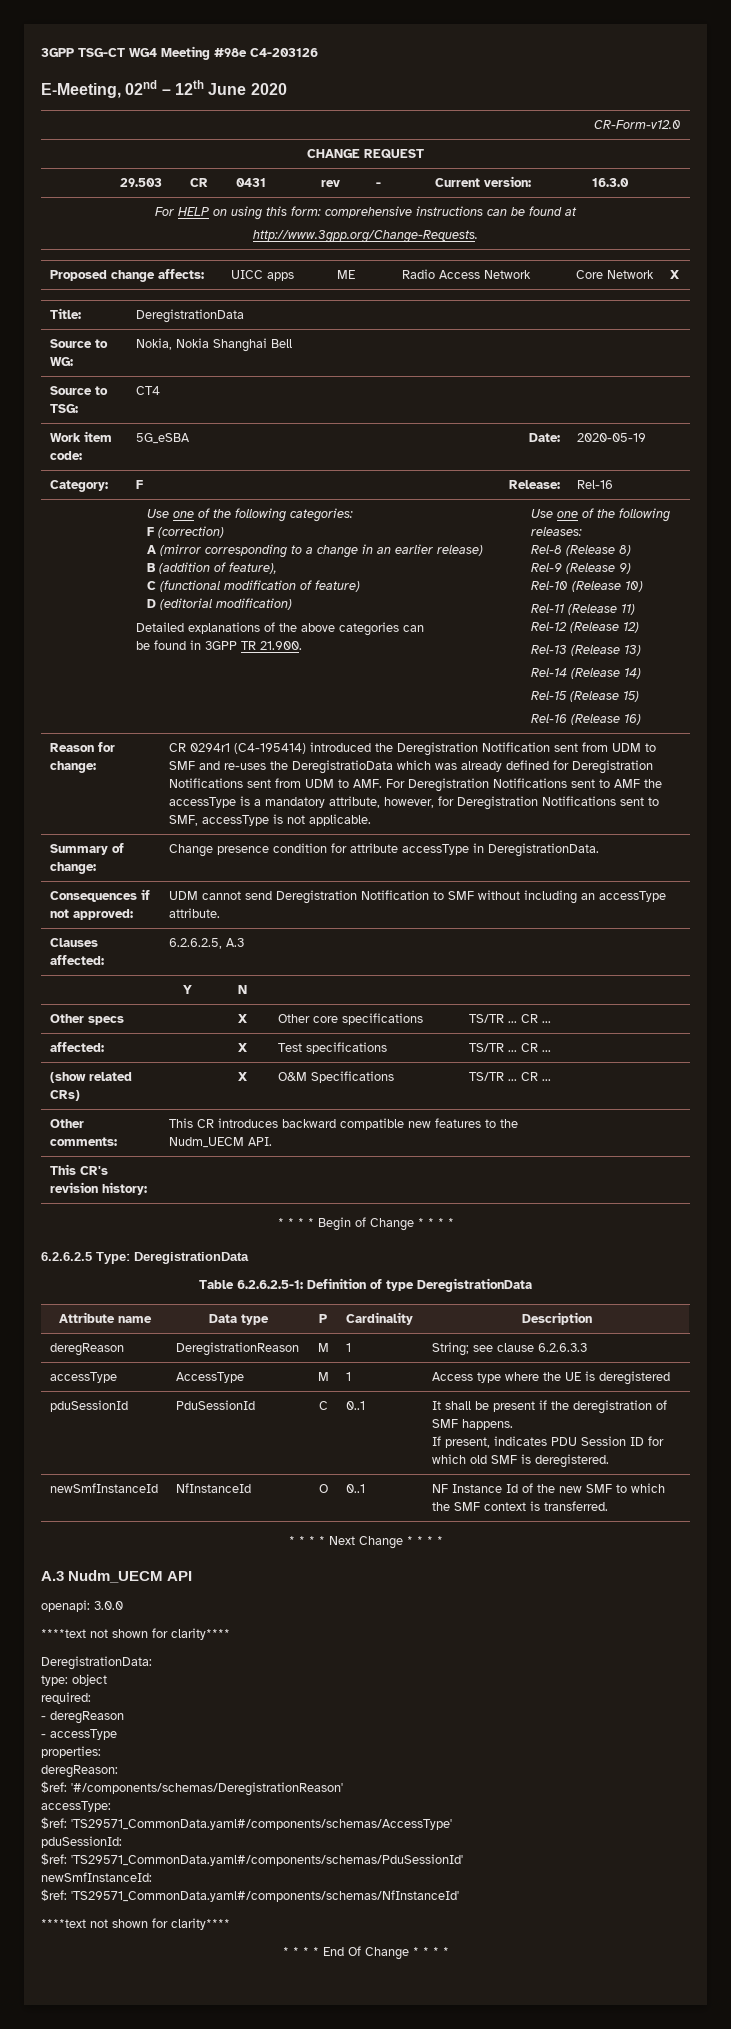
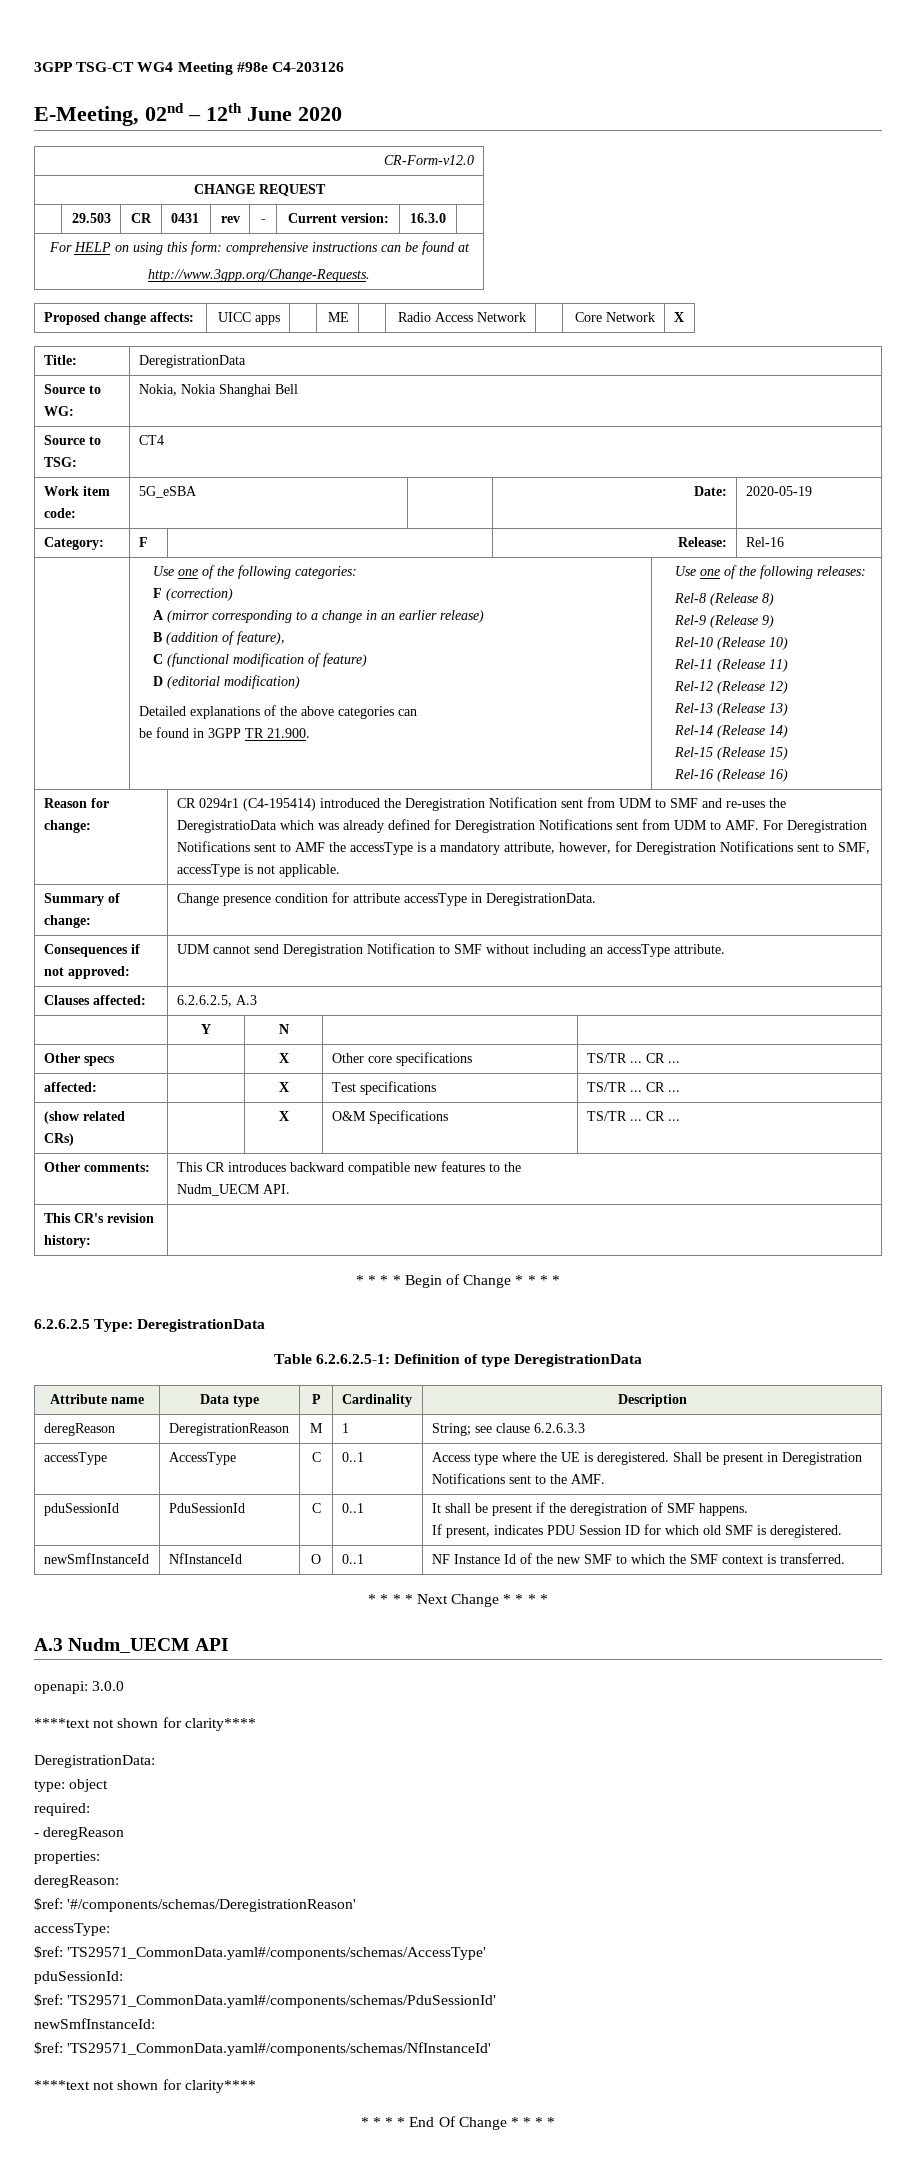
[317,1372,329,1381] [345,1372,351,1381] M | 1 -> [311,1452,321,1462] [341,1452,364,1462] C | 0..1
[598,1371,670,1385] deregistered -> [596,1452,862,1465] [431,1473,605,1484] deregistered. Shall be present in Deregistration Notifications sent to the AMF.
[41,1729,117,1740] // - accessType -> (125, 1833) none

